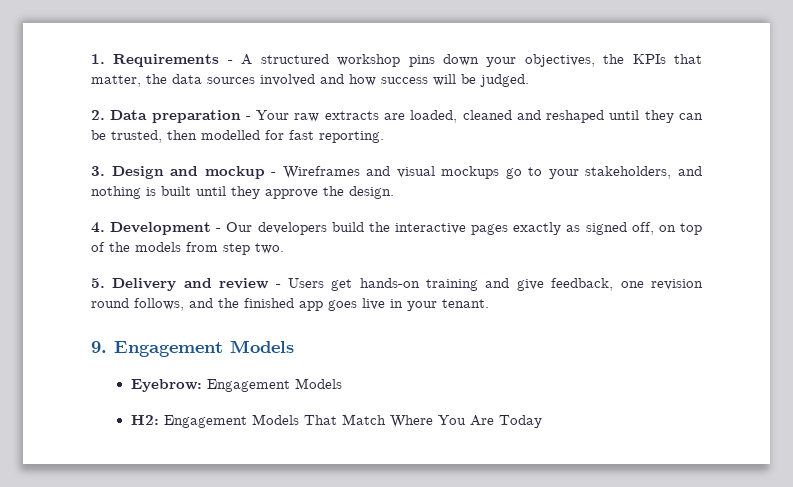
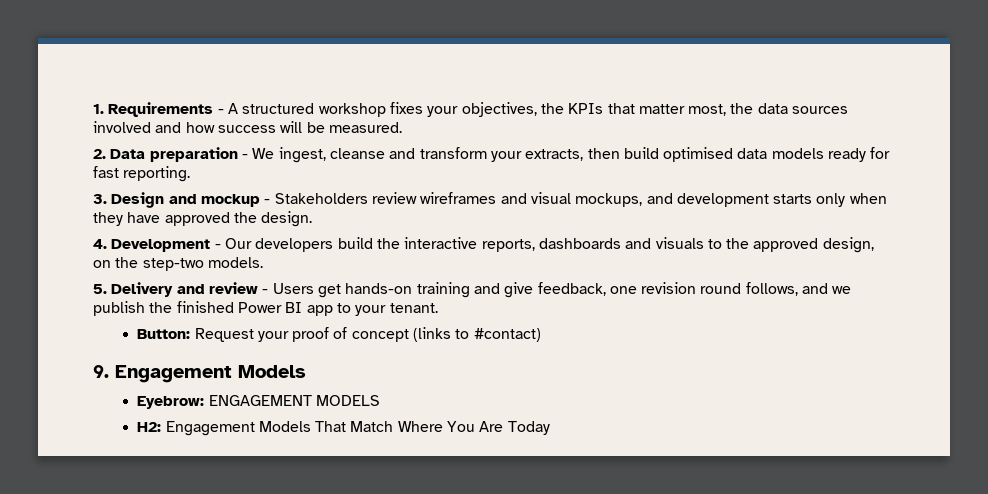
[408,54,479,67] pins down -> [389,102,423,114] fixes
[91,75,141,87] matter, -> [638,104,727,116] matter most,
[480,74,529,87] judged. -> [328,122,402,133] measured.
[256,110,704,123] [91,130,260,143] Your raw extracts are loaded, cleaned and reshaped until they can be trusted, then modelled -> [252,147,867,163] We ingest, cleanse and transform your extracts, then build optimised data models ready
[282,166,703,179] [91,186,318,199] Wireframes and visual mockups go to your stakeholders, and nothing is built until they approve -> [274,192,887,207] [93,212,230,226] Stakeholders review wireframes and visual mockups, and development starts only when they have approved
[471,222,702,235] [91,242,284,255] pages exactly as signed off, on top of the models from step two. -> [481,237,874,253] [93,257,263,271] reports, dashboards and visuals to the approved design, on the step-two models.
[218,298,489,311] the finished app goes live in your tenant. -> [832,286,852,294] [93,301,438,316] [137,327,541,342] we publish the finished Power BI app to your tenant. // Button: Request your proof of concept (links to #contact)
[206,378,342,392] Engagement Models -> [208,395,380,406] ENGAGEMENT MODELS

